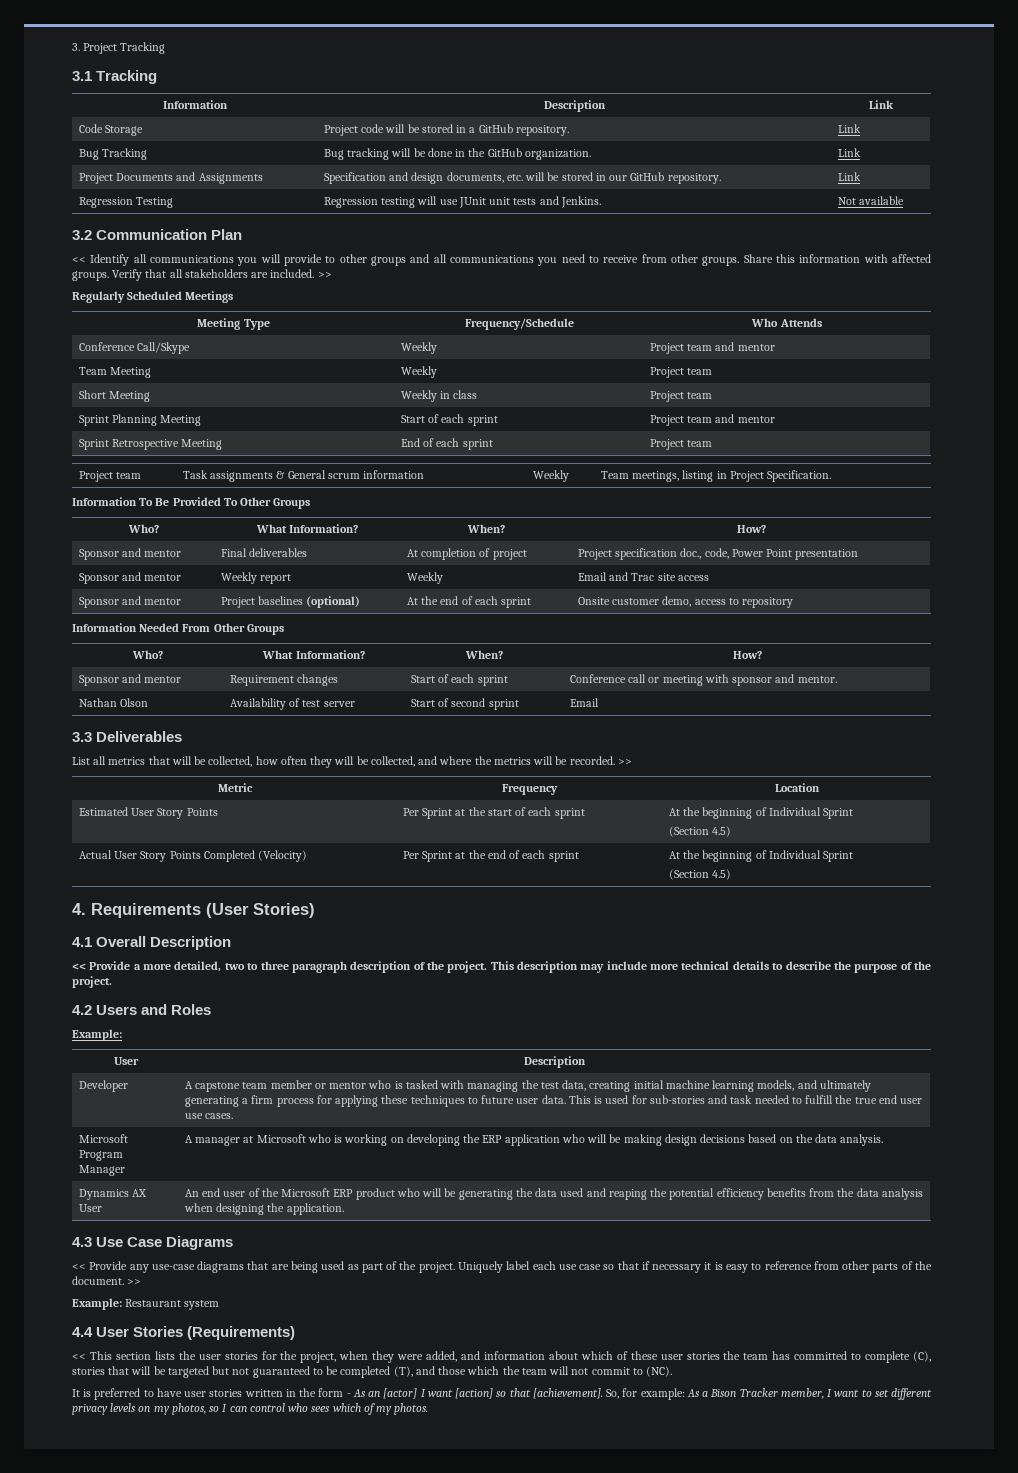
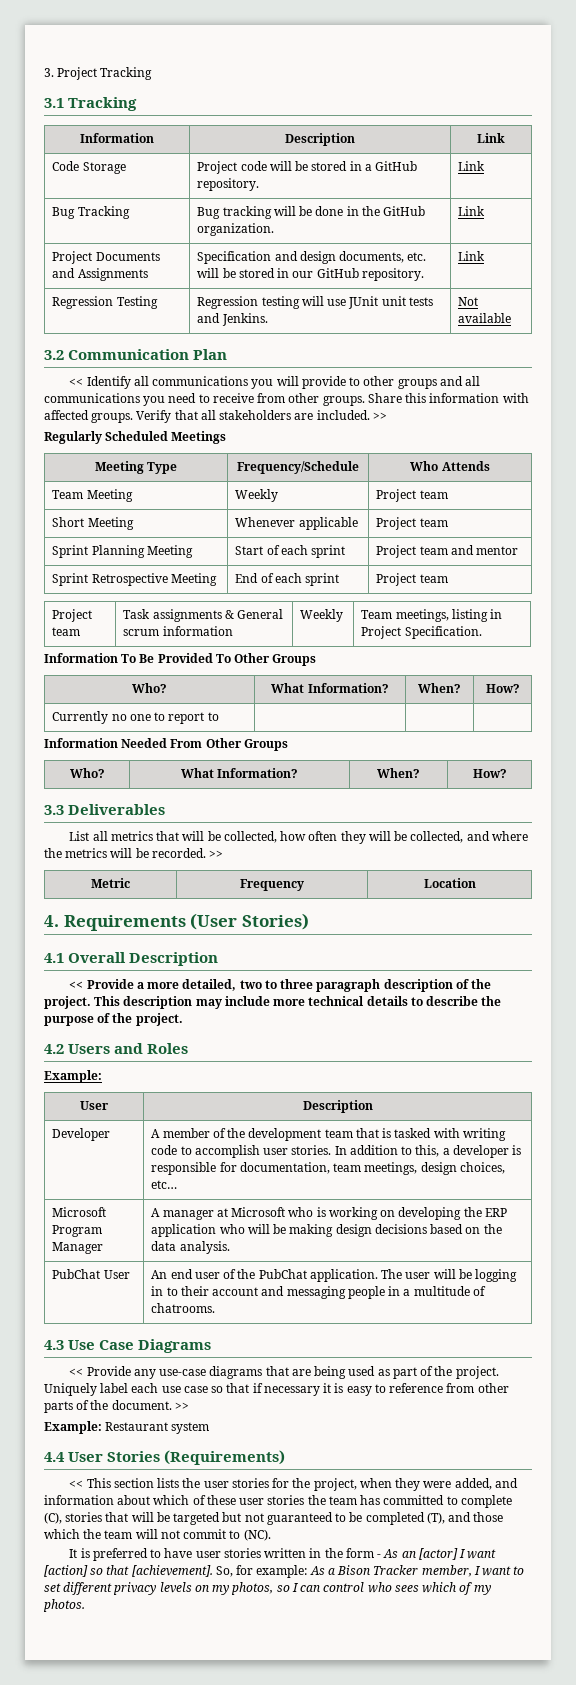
[78,342,191,354] [400,342,437,354] [649,342,775,354] // Conference Call/Skype | Weekly | Project team and mentor -> (490, 466) none
[400,390,478,402] Weekly in class -> [235,517,358,530] Whenever applicable
[78,548,182,560] [220,548,308,557] [406,548,527,560] [577,548,859,560] [78,572,182,584] [220,572,292,584] [406,572,443,584] [577,572,709,581] [78,596,182,608] [220,596,361,608] [406,596,532,608] [577,596,794,608] Sponsor and mentor | Final deliverables | At completion of project | Project specification doc., code, Power Point presentation // Sponsor and mentor | Weekly report | Weekly | Email and Trac site access // Sponsor and mentor | Project baselines (optional) | At the end of each sprint | Onsite customer demo, access to repository -> [52,711,219,724] Currently no one to report to | | |
[78,674,182,686] [229,674,339,686] [410,674,508,686] [569,674,837,686] [78,698,149,707] [229,698,355,710] [410,698,519,710] [569,698,599,707] // Sponsor and mentor | Requirement changes | Start of each sprint | Conference call or meeting with sponsor and mentor. // Nathan Olson | Availability of test server | Start of second sprint | Email -> (507, 773) none
[78,807,218,819] [402,807,585,819] [668,807,854,819] [668,826,732,837] [78,850,308,862] [402,850,579,862] [668,850,854,862] [668,869,732,880] // Estimated User Story Points | Per Sprint at the start of each sprint | At the beginning of Individual Sprint // (Section 4.5) // Actual User Story Points Completed (Velocity) | Per Sprint at the end of each sprint | At the beginning of Individual Sprint // (Section 4.5) -> (476, 883) none
[195,1080,871,1092] [184,1095,922,1107] [184,1113,234,1119] capstone team member or mentor who is tasked with managing the test data, creating initial machine learning models, and ultimately generating a firm process for applying these techniques to future user data. This is used for sub-stories and task needed to fulfill the true end user use cases. -> [162,1128,506,1141] [151,1145,522,1158] [151,1162,505,1175] [151,1180,178,1189] member of the development team that is tasked with writing code to accomplish user stories. In addition to this, a developer is responsible for documentation, team meetings, design choices, etc…
[78,1189,148,1200] Dynamics AX -> [52,1269,101,1279] PubChat
[281,1188,923,1200] [183,1203,344,1215] Microsoft ERP product who will be generating the data used and reaping the potential efficiency benefits from the data analysis when designing the application. -> [258,1269,518,1282] [151,1286,486,1299] [151,1303,216,1313] PubChat application. The user will be logging in to their account and messaging people in a multitude of chatrooms.

